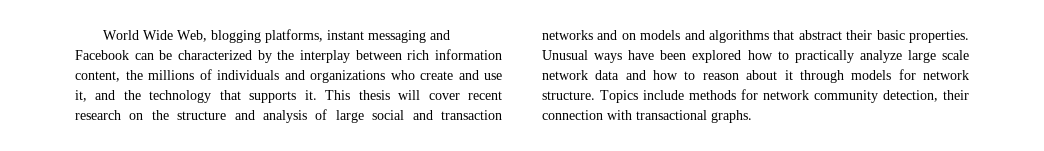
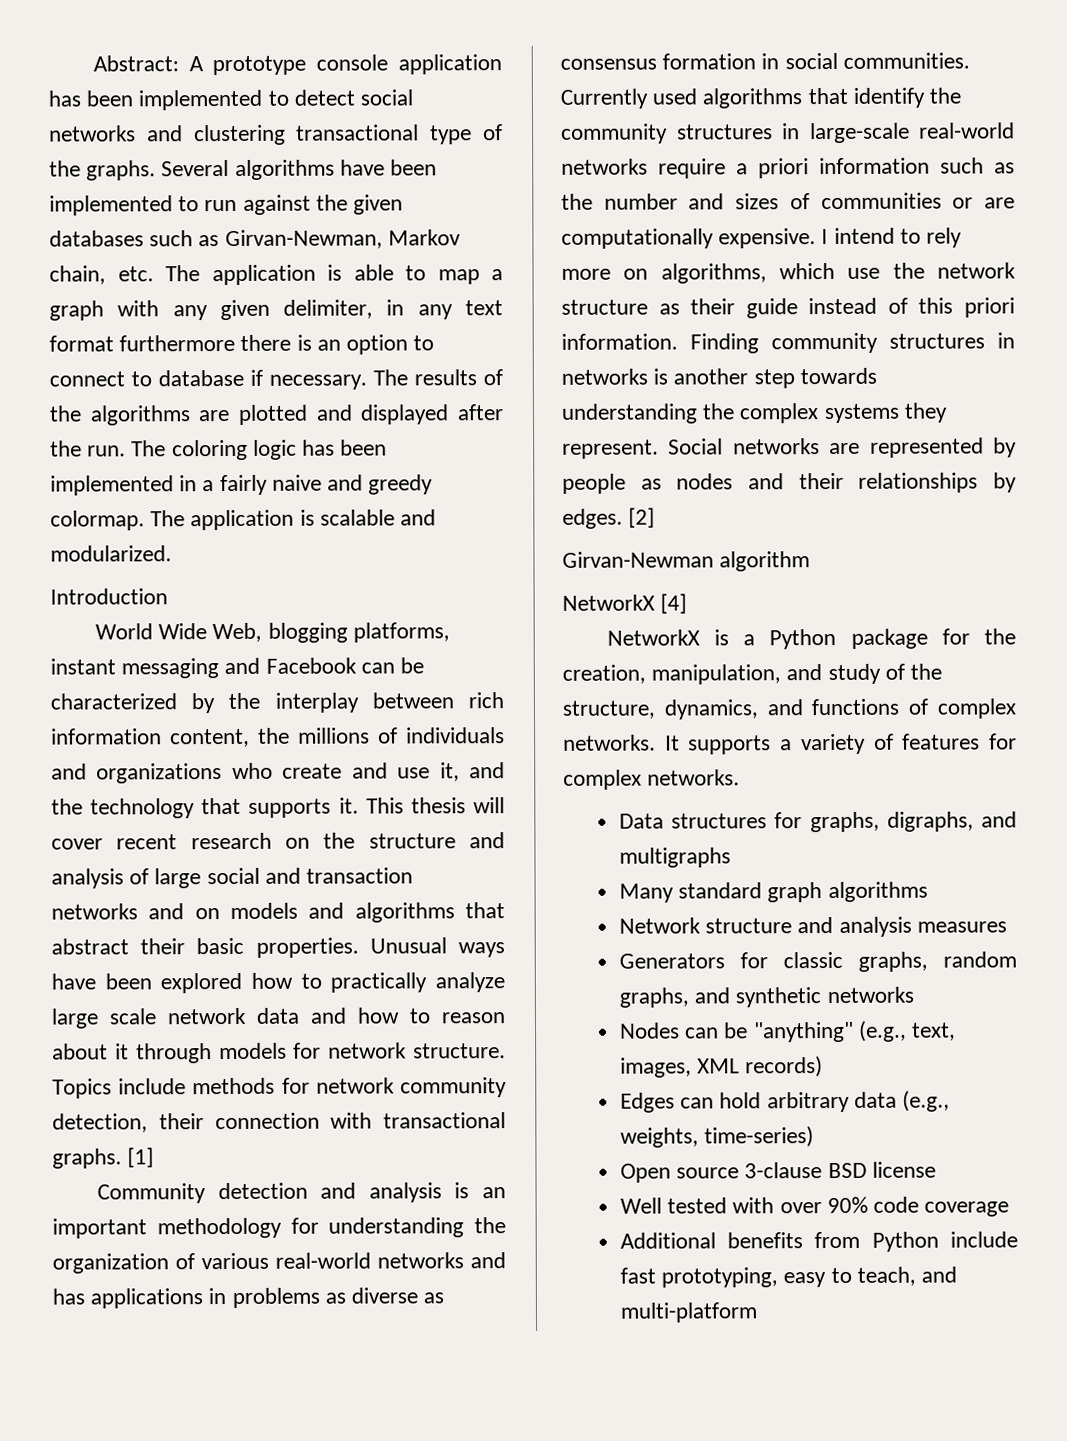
(103, 35) none -> [92,54,502,76] [48,89,414,111] [49,124,504,146] [49,159,438,181] [49,194,404,216] [49,229,461,250] [49,264,503,286] [49,299,503,321] [49,334,435,355] [49,369,503,390] [49,404,505,426] [50,439,388,461] [50,474,434,496] [50,509,437,531] [50,545,172,562] [50,588,168,605] Abstract: A prototype console application has been implemented to detect social networks and clustering transactional type of the graphs. Several algorithms have been implemented to run against the given databases such as Girvan-Newman, Markov chain, etc. The application is able to map a graph with any given delimiter, in any text format furthermore there is an option to connect to database if necessary. The results of the algorithms are plotted and displayed after the run. The coloring logic has been implemented in a fairly naive and greedy colormap. The application is scalable and modularized. // Introduction //
(752, 116) none -> [127,1147,155,1168] [96,1182,507,1204] [52,1217,506,1239] [52,1252,506,1274] [52,1287,445,1309] [560,52,970,70] [560,87,962,109] [561,122,1015,144] [561,157,1015,179] [561,192,1015,210] [561,227,963,249] [561,262,1016,284] [561,297,1015,319] [561,332,1015,354] [561,367,877,389] [561,402,948,424] [562,437,1017,459] [562,472,1017,494] [562,507,656,529] [562,551,811,572] [562,593,688,614] [606,628,1016,650] [562,663,943,685] [562,698,1016,720] [563,733,1017,755] [563,769,741,790] [618,811,1017,833] [618,847,731,868] [618,881,928,903] [618,916,1007,937] [618,951,1017,972] [618,986,914,1008] [619,1020,956,1043] [619,1056,824,1078] [619,1090,950,1113] [619,1126,815,1148] [619,1161,936,1183] [619,1196,1010,1217] [619,1231,1018,1252] [619,1266,957,1288] [619,1302,757,1323] [1] // Community detection and analysis is an important methodology for understanding the organization of various real-world networks and has applications in problems as diverse as consensus formation in social communities. Currently used algorithms that identify the community structures in large-scale real-world networks require a priori information such as the number and sizes of communities or are computationally expensive. I intend to rely more on algorithms, which use the network structure as their guide instead of this priori information. Finding community structures in networks is another step towards understanding the complex systems they represent. Social networks are represented by people as nodes and their relationships by edges. [2] // Girvan-Newman algorithm // NetworkX [4] // NetworkX is a Python package for the creation, manipulation, and study of the structure, dynamics, and functions of complex networks. It supports a variety of features for complex networks. // Data structures for graphs, digraphs, and multigraphs // Many standard graph algorithms // Network structure and analysis measures // Generators for classic graphs, random graphs, and synthetic networks // Nodes can be "anything" (e.g., text, images, XML records) // Edges can hold arbitrary data (e.g., weights, time-series) // Open source 3-clause BSD license // Well tested with over 90% code coverage // Additional benefits from Python include fast prototyping, easy to teach, and multi-platform

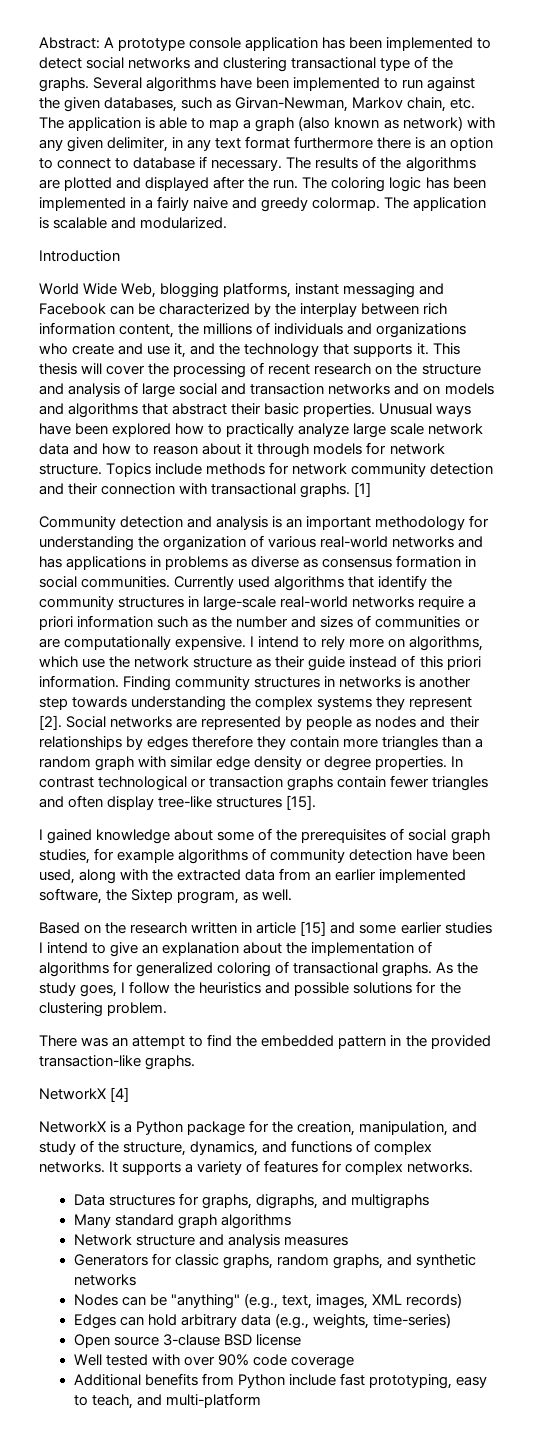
[49,230,144,247] databases -> [104,97,178,112] databases,
(104, 310) none -> [298,116,463,131] (also known as network)
(103, 844) none -> [148,362,265,378] the processing of
[52,1113,148,1133] detection, -> [430,463,494,475] [39,483,64,495] detection and
[562,439,659,459] represent. -> [409,697,473,710] [39,715,62,730] represent [2].
[562,507,656,529] [562,551,811,572] edges. [2] // Girvan-Newman algorithm -> [147,735,484,751] [39,756,464,771] [39,775,489,791] [39,795,317,810] [39,828,490,844] [39,848,486,864] [39,868,467,884] [39,888,293,904] [39,921,492,936] [39,941,433,957] [39,961,479,977] [39,981,461,997] [39,1002,168,1017] [39,1034,491,1049] [39,1055,196,1070] edges therefore they contain more triangles than a random graph with similar edge density or degree properties. In contrast technological or transaction graphs contain fewer triangles and often display tree-like structures [15]. // I gained knowledge about some of the prerequisites of social graph studies, for example algorithms of community detection have been used, along with the extracted data from an earlier implemented software, the Sixtep program, as well. // Based on the research written in article [15] and some earlier studies I intend to give an explanation about the implementation of algorithms for generalized coloring of transactional graphs. As the study goes, I follow the heuristics and possible solutions for the clustering problem. // There was an attempt to find the embedded pattern in the provided transaction-like graphs.

